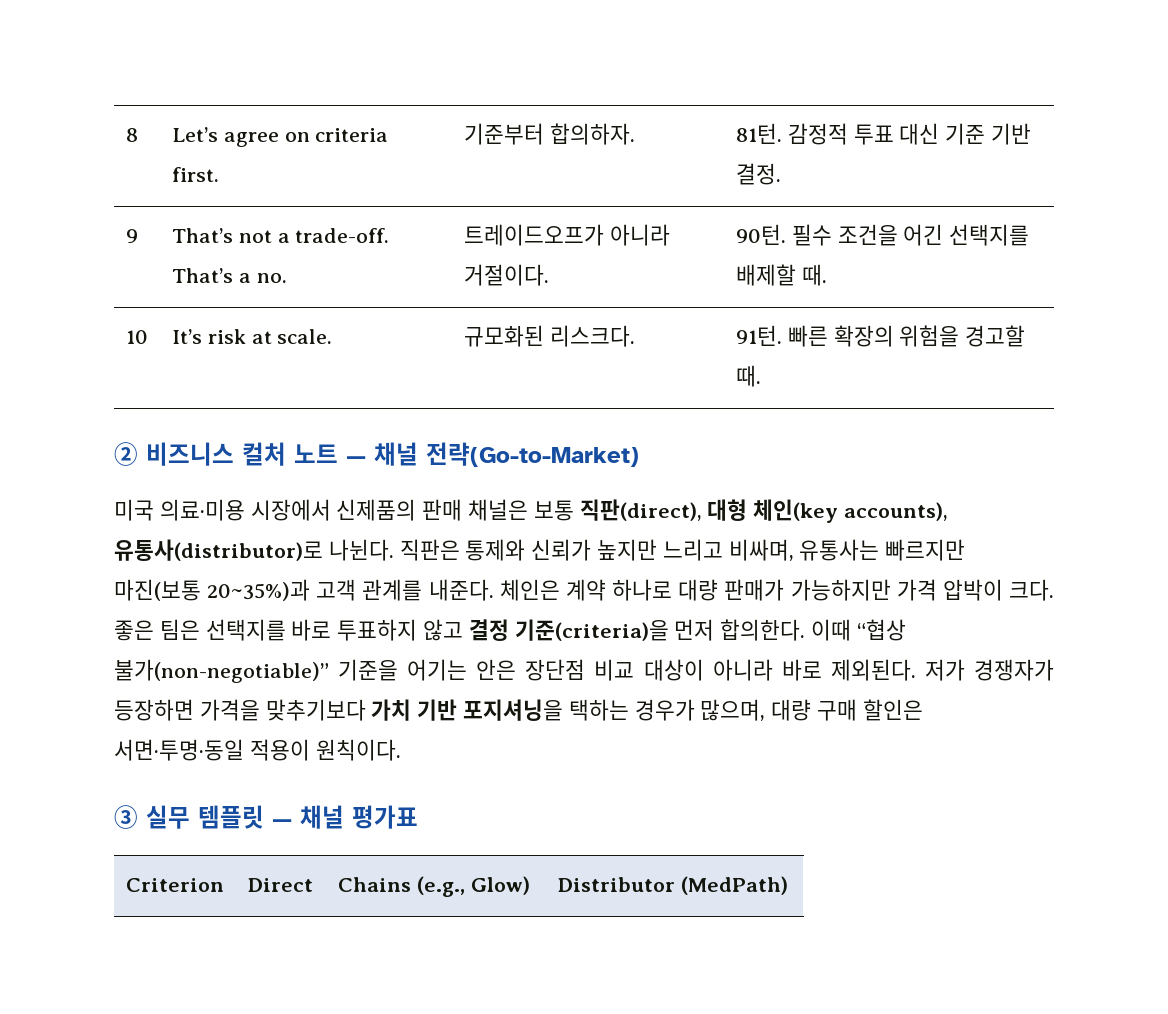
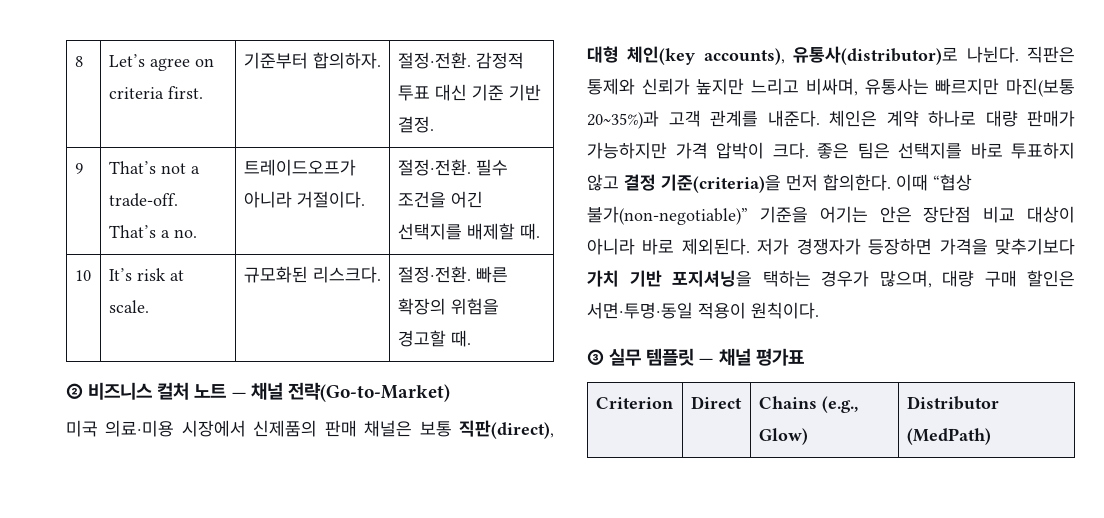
[735,123,782,144] 81턴. -> [397,52,471,69] 절정·전환.
[735,224,786,245] 90턴. -> [397,159,471,176] 절정·전환.
[735,325,782,346] 91턴. -> [397,266,471,283] 절정·전환.

